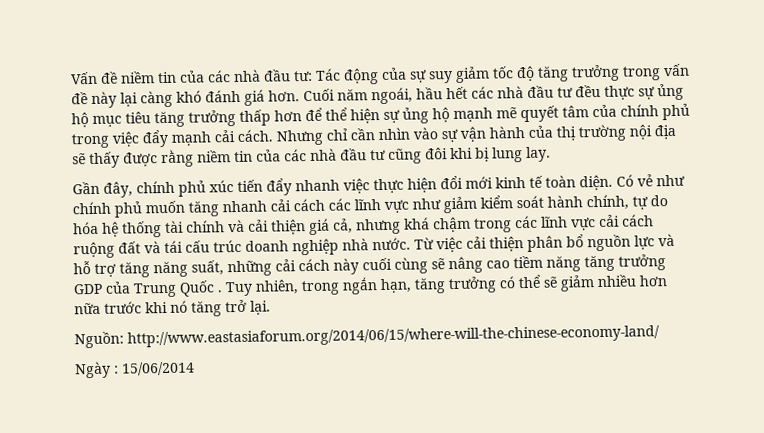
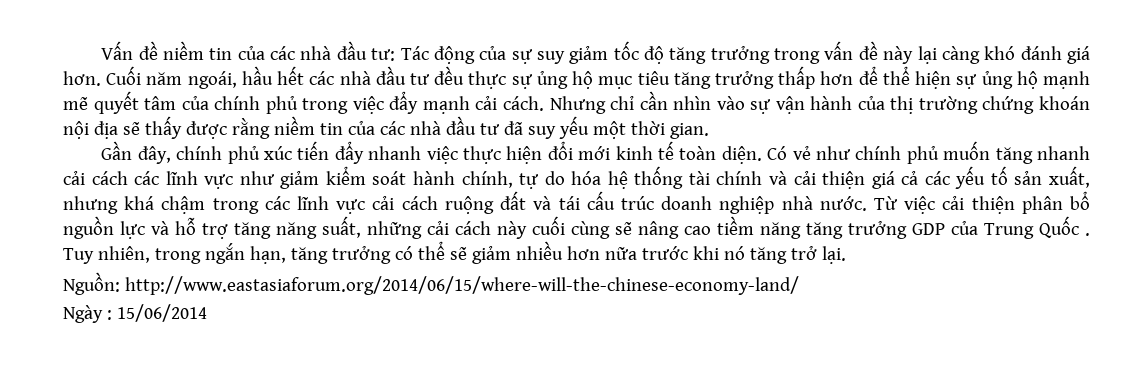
(626, 133) none -> [982,96,1090,114] chứng khoán
[388,146,551,164] cũng đôi khi bị lung lay. -> [503,116,709,139] đã suy yếu một thời gian.
[333,218,353,234] cả, -> [901,166,1090,189] cả các yếu tố sản xuất,

